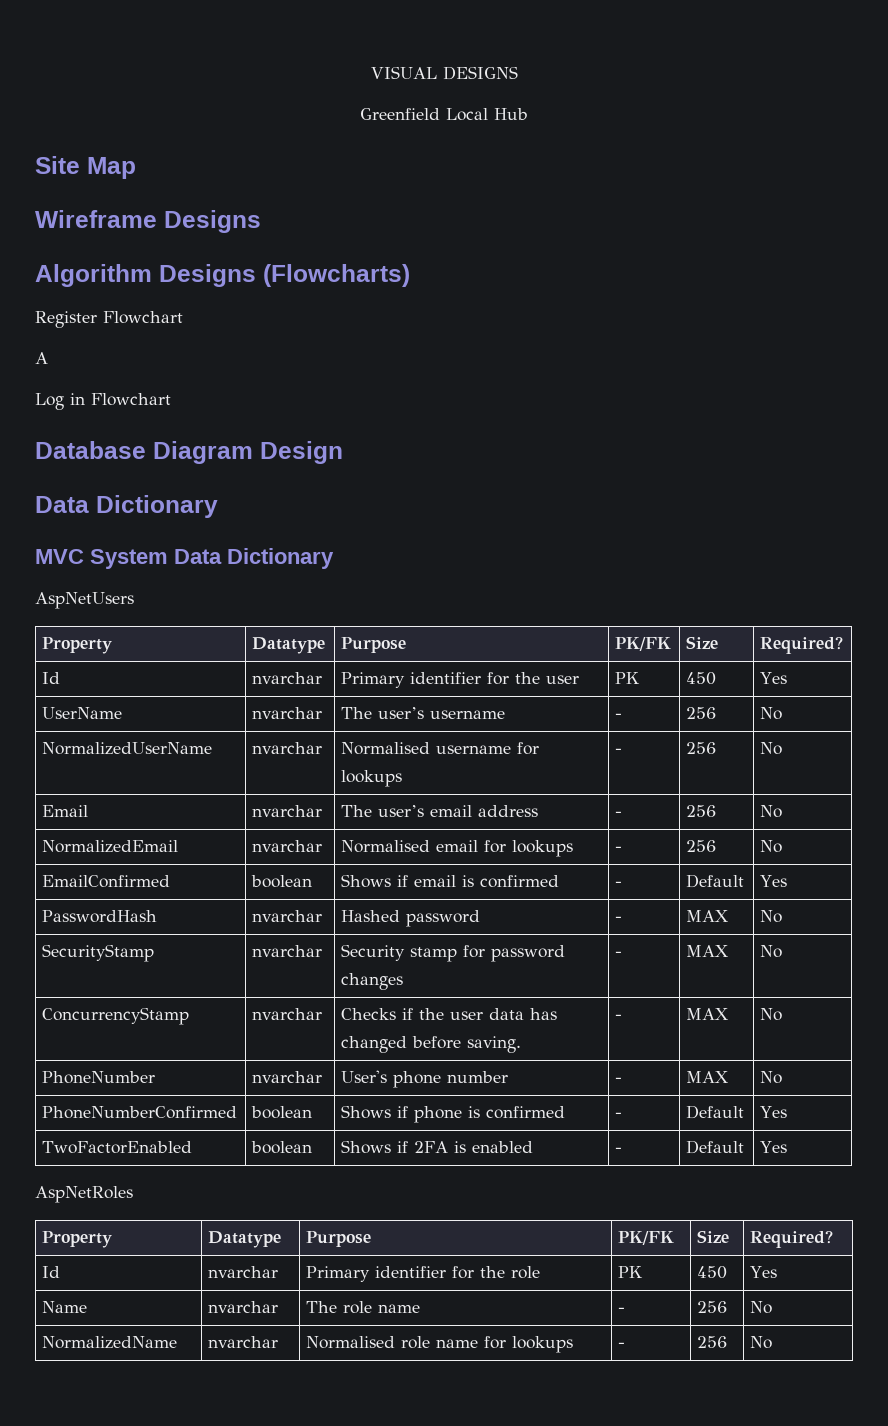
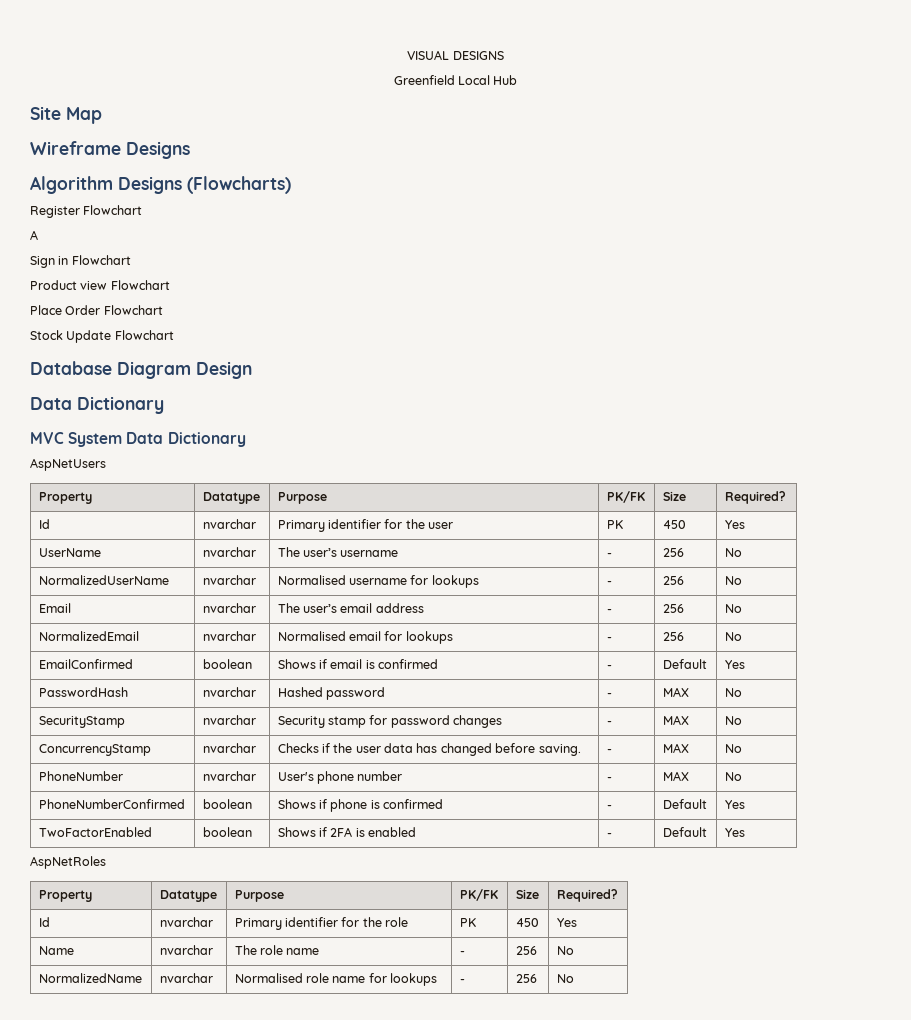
[35,393,64,410] Log -> [30,256,55,268] Sign
(171, 399) none -> [30,280,170,290] [30,305,163,315] [30,330,174,343] // Product view Flowchart // Place Order Flowchart // Stock Update Flowchart

